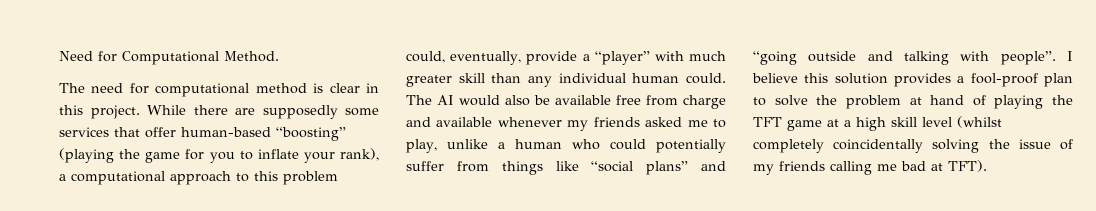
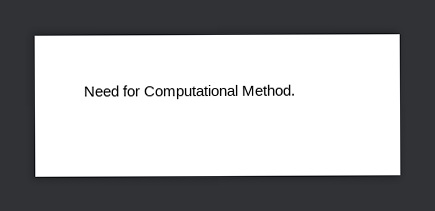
[59,83,379,97] [59,105,379,119] [59,127,346,141] [59,148,379,163] [59,171,338,185] [406,51,726,65] [406,73,726,87] [406,95,726,109] [406,117,726,131] [406,139,726,153] [406,161,726,175] [753,51,1073,65] [752,73,1073,87] [753,95,1073,109] [753,116,1002,131] [753,139,1073,153] [753,160,987,175] // The need for computational method is clear in this project. While there are supposedly some services that offer human-based “boosting” (playing the game for you to inflate your rank), a computational approach to this problem could, eventually, provide a “player” with much greater skill than any individual human could. The AI would also be available free from charge and available whenever my friends asked me to play, unlike a human who could potentially suffer from things like “social plans” and “going outside and talking with people”. I believe this solution provides a fool-proof plan to solve the problem at hand of playing the TFT game at a high skill level (whilst completely coincidentally solving the issue of my friends calling me bad at TFT). -> (296, 90) none

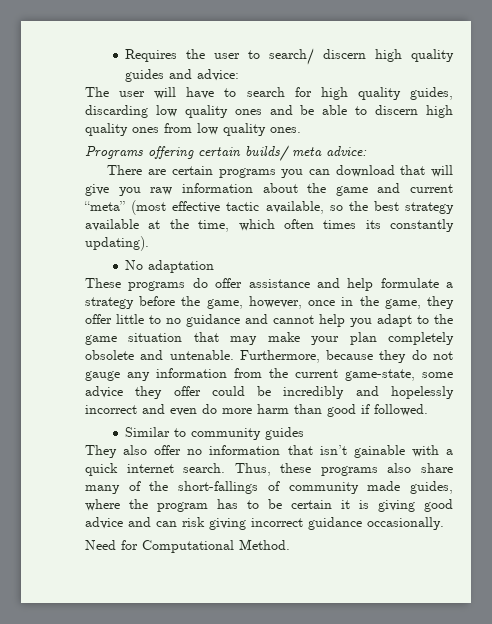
(83, 91) none -> [125,48,454,65] [125,69,240,82] [85,87,453,100] [85,105,454,118] [85,123,301,136] [85,145,367,161] [107,165,453,178] [85,183,453,196] [84,200,454,215] [85,219,454,232] [85,236,149,251] [125,260,215,273] [85,278,453,291] [85,296,455,309] [85,314,453,327] [85,332,454,345] [85,350,453,363] [85,368,453,381] [85,386,454,399] [85,404,428,417] [125,427,305,440] [85,445,453,458] [85,463,453,476] [85,481,453,494] [85,499,453,512] [85,517,444,530] Requires the user to search/ discern high quality guides and advice: // The user will have to search for high quality guides, discarding low quality ones and be able to discern high quality ones from low quality ones. // Programs offering certain builds/ meta advice: // There are certain programs you can download that will give you raw information about the game and current “meta” (most effective tactic available, so the best strategy available at the time, which often times its constantly updating). // No adaptation // These programs do offer assistance and help formulate a strategy before the game, however, once in the game, they offer little to no guidance and cannot help you adapt to the game situation that may make your plan completely obsolete and untenable. Furthermore, because they do not gauge any information from the current game-state, some advice they offer could be incredibly and hopelessly incorrect and even do more harm than good if followed. // Similar to community guides // They also offer no information that isn’t gainable with a quick internet search. Thus, these programs also share many of the short-fallings of community made guides, where the program has to be certain it is giving good advice and can risk giving incorrect guidance occasionally. //

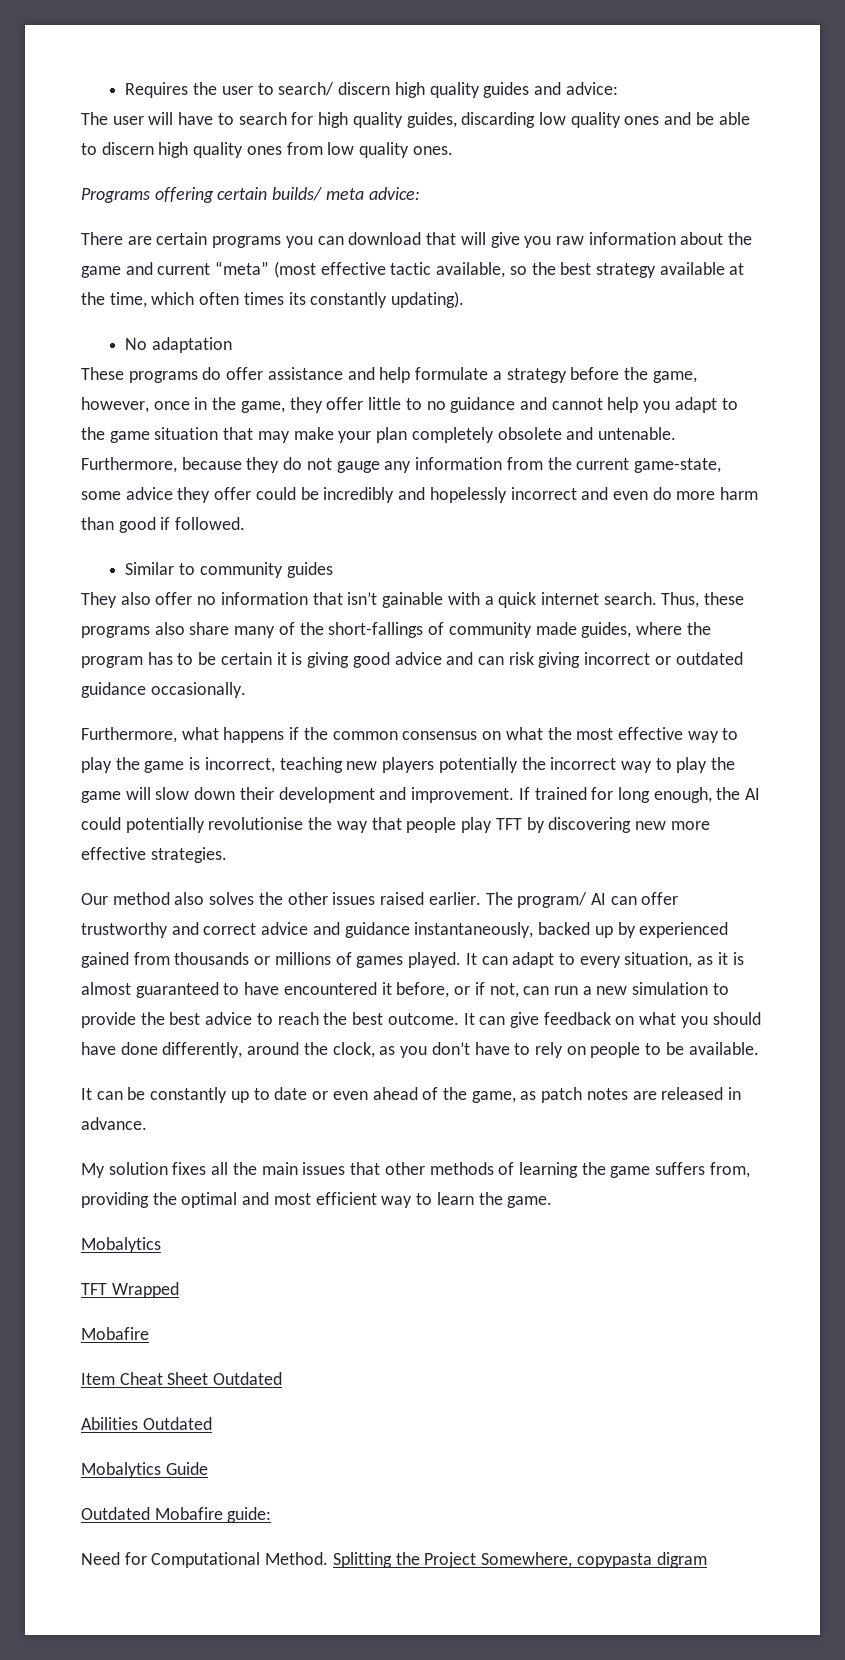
(303, 522) none -> [654,652,743,665] or outdated
[85,539,290,553] Need for Computational Method. -> [81,727,739,743] [81,757,736,773] [81,787,761,803] [81,817,710,833] [81,847,227,863] [81,892,679,908] [81,922,729,938] [81,952,744,968] [81,982,729,998] [81,1012,761,1028] [81,1042,759,1058] [81,1087,742,1103] [81,1117,147,1130] [81,1162,750,1178] [81,1192,553,1208] [81,1237,161,1253] [81,1282,179,1298] [81,1327,149,1340] [81,1372,283,1385] [81,1417,212,1430] [81,1462,208,1478] [81,1507,272,1523] [81,1552,707,1568] Furthermore, what happens if the common consensus on what the most effective way to play the game is incorrect, teaching new players potentially the incorrect way to play the game will slow down their development and improvement. If trained for long enough, the AI could potentially revolutionise the way that people play TFT by discovering new more effective strategies. // Our method also solves the other issues raised earlier. The program/ AI can offer trustworthy and correct advice and guidance instantaneously, backed up by experienced gained from thousands or millions of games played. It can adapt to every situation, as it is almost guaranteed to have encountered it before, or if not, can run a new simulation to provide the best advice to reach the best outcome. It can give feedback on what you should have done differently, around the clock, as you don’t have to rely on people to be available. // It can be constantly up to date or even ahead of the game, as patch notes are released in advance. // My solution fixes all the main issues that other methods of learning the game suffers from, providing the optimal and most efficient way to learn the game. // Mobalytics // TFT Wrapped // Mobafire // Item Cheat Sheet Outdated // Abilities Outdated // Mobalytics Guide // Outdated Mobafire guide: // Need for Computational Method. Splitting the Project Somewhere, copypasta digram

